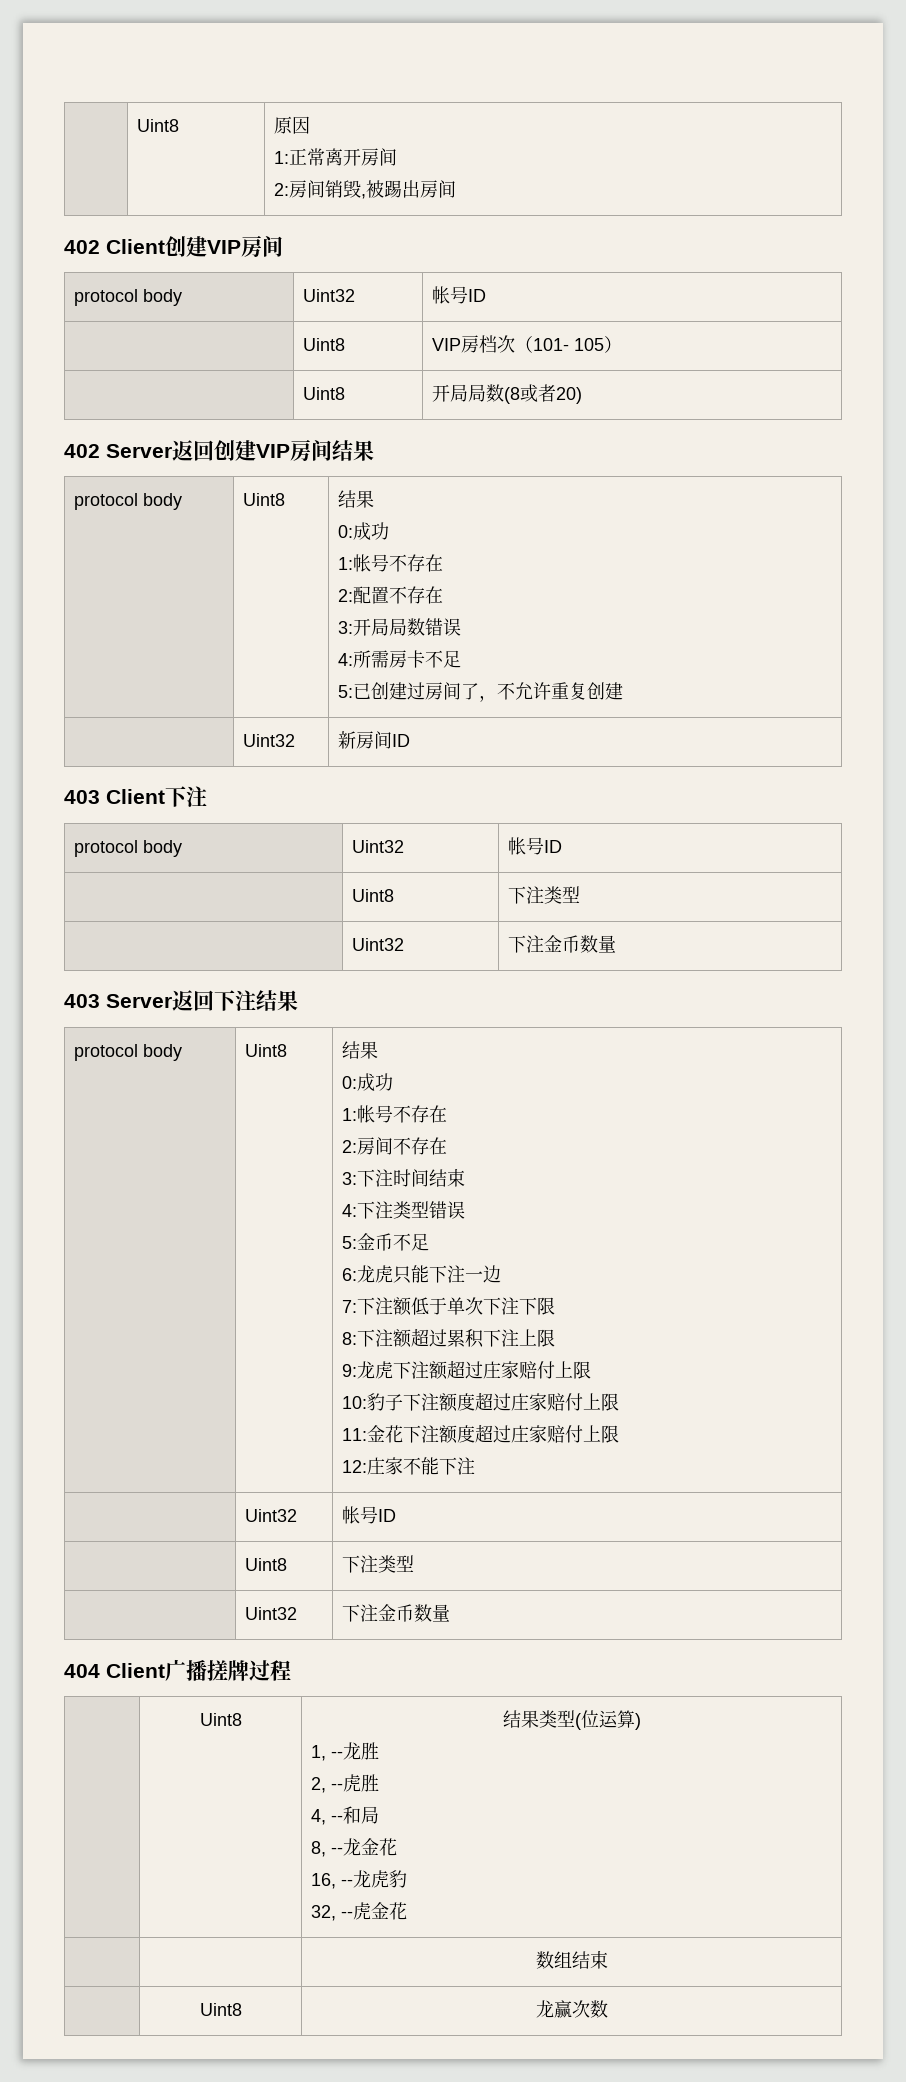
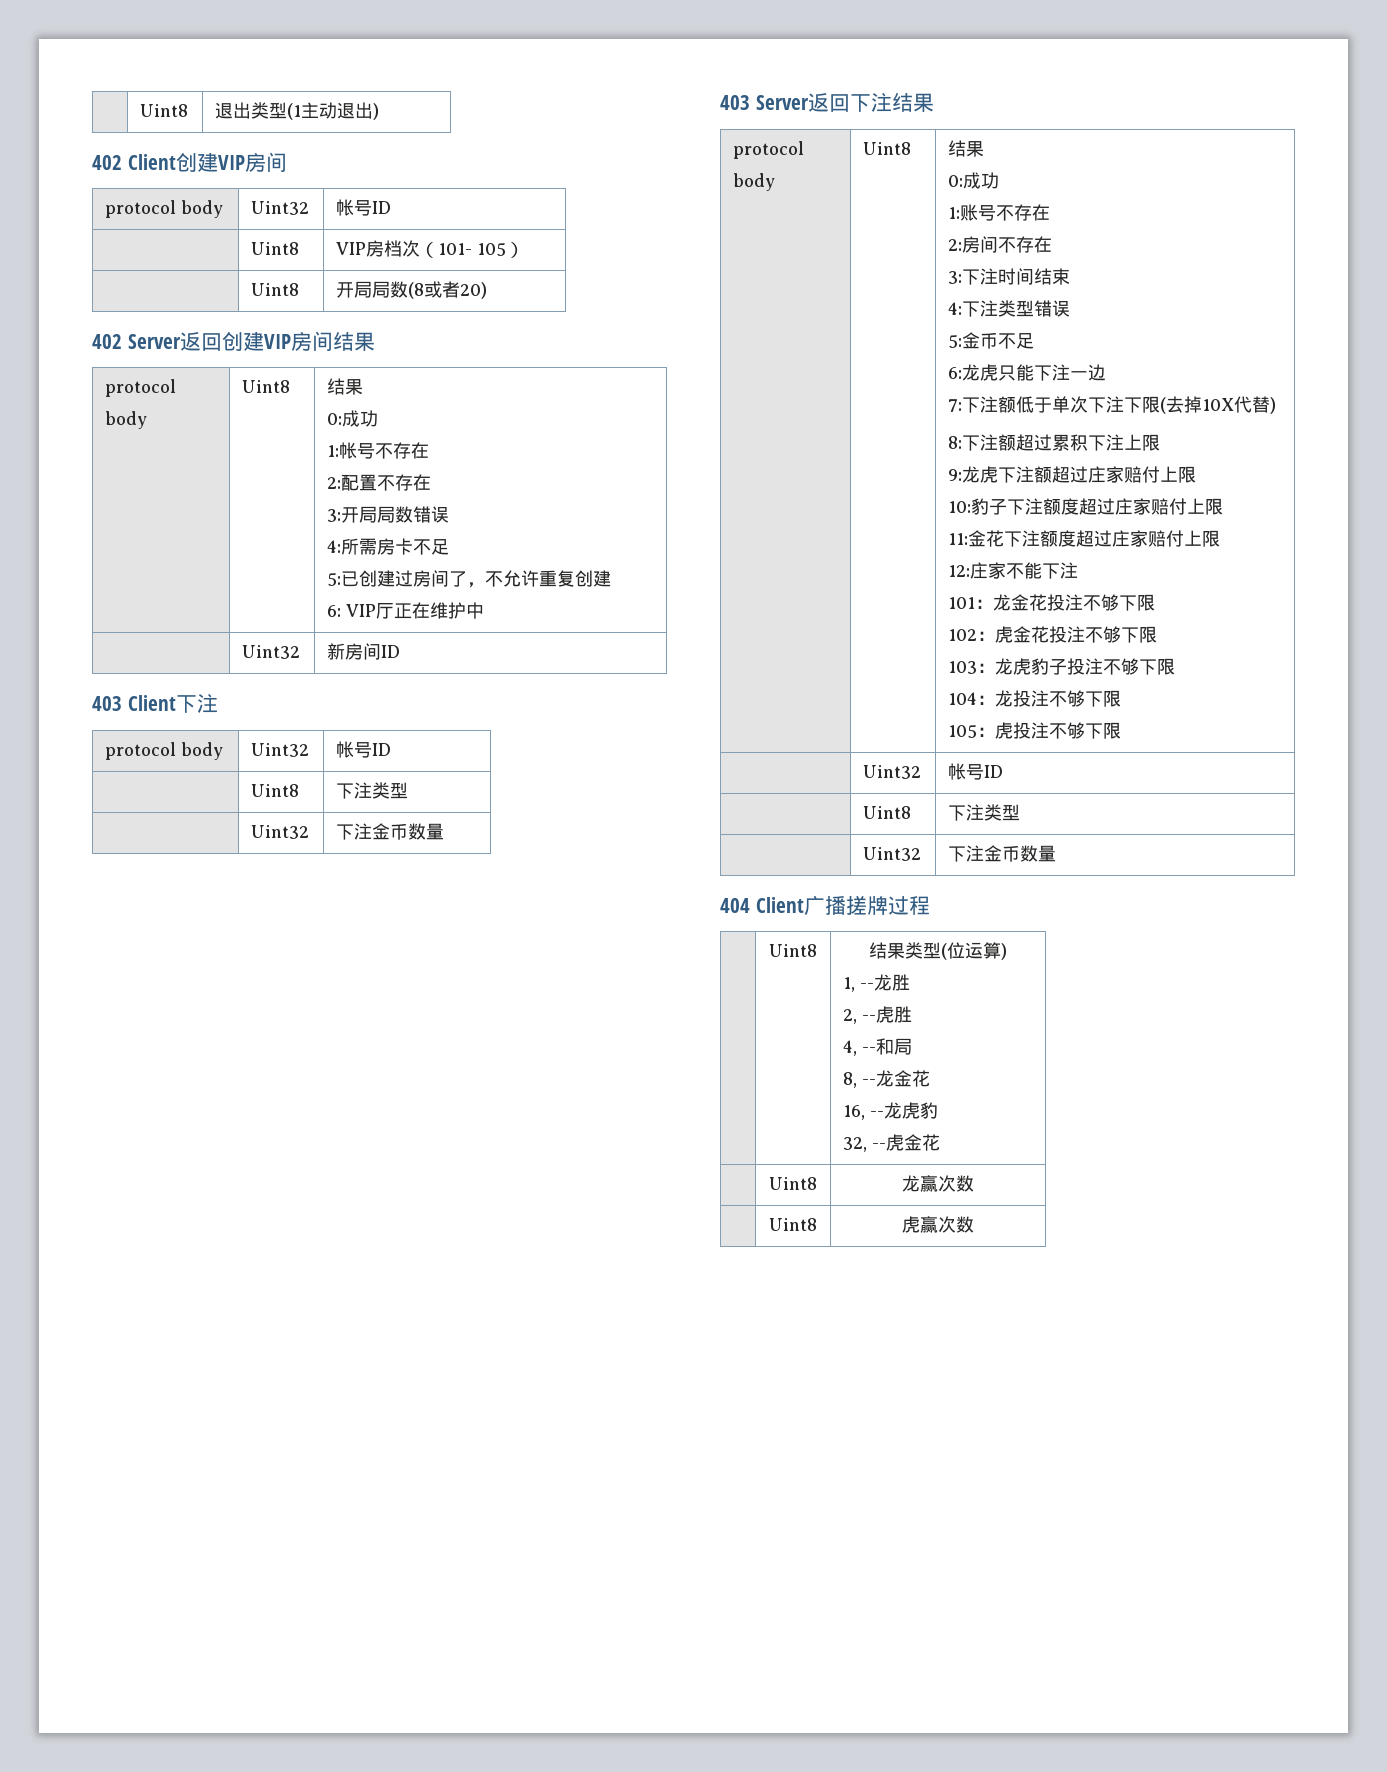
[137,119,180,132] [274,116,311,134] [274,148,398,166] [274,180,457,199] | Uint8 | 原因 // 1:正常离开房间 // 2:房间销毁,被踢出房间 -> [140,104,189,117] [215,102,380,120] | Uint8 | 退出类型(1主动退出)
(624, 691) none -> [327,602,485,619] // 6: VIP厅正在维护中
[357,1105,376,1123] 帐 -> [960,204,979,221] 账
(556, 1306) none -> [1160,396,1277,414] (去掉10X代替)
(476, 1466) none -> [948,594,1156,611] [948,626,1158,643] [948,658,1176,675] [948,690,1122,707] [948,722,1122,739] // 101：龙金花投注不够下限 // 102：虎金花投注不够下限 // 103：龙虎豹子投注不够下限 // 104：龙投注不够下限 // 105：虎投注不够下限
[535,1951,608,1969] // | | 数组结束 -> (941, 1142) none
(608, 2009) none -> [769,1218,817,1231] [902,1216,974,1233] // | Uint8 | 虎赢次数

